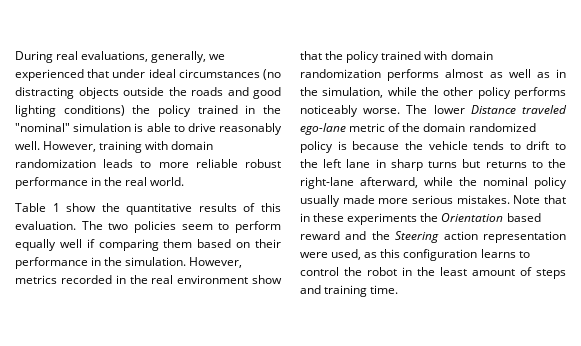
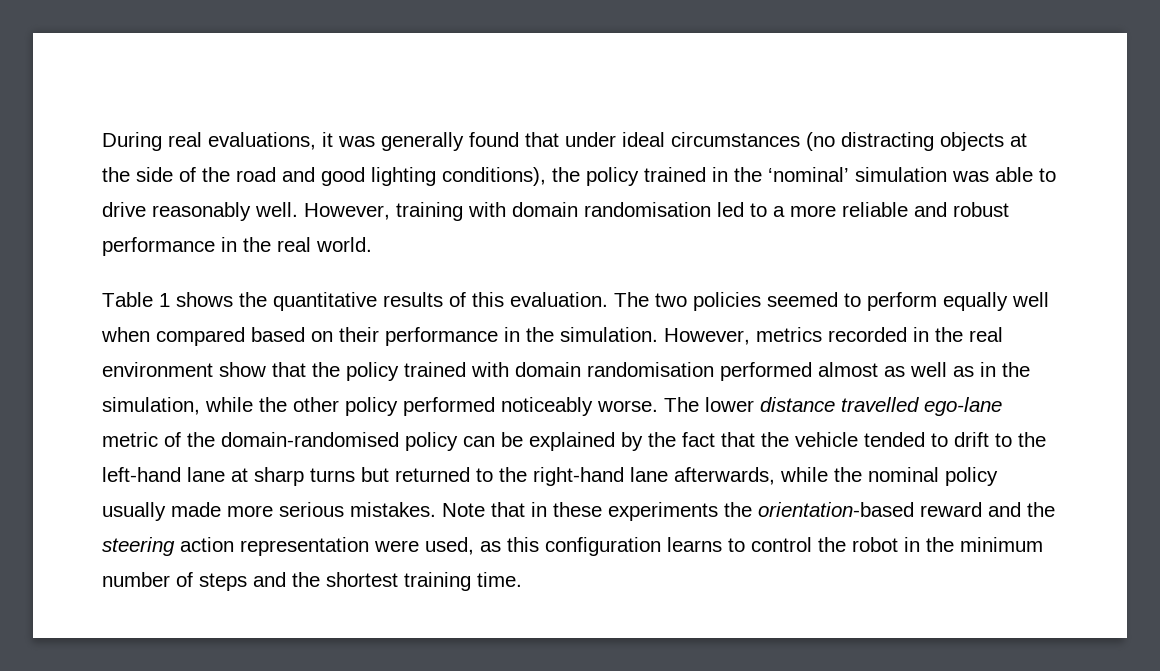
[151,51,226,63] [15,69,84,81] generally, we experienced -> [322,132,519,151] it was generally found
[123,87,223,96] outside the roads -> [1010,133,1027,147] [102,167,276,182] at the side of the road
[63,105,125,116] conditions) -> [442,167,546,186] conditions),
[15,123,144,132] "nominal" simulation is -> [768,167,989,182] ‘nominal’ simulation was
[15,159,152,168] randomization leads to -> [584,202,785,217] randomisation led to a
(238, 163) none -> [914,202,947,217] and
[66,203,97,212] show -> [176,292,233,307] shows
[181,224,213,230] seem -> [767,292,838,307] seemed
[86,239,193,251] if comparing them -> [101,327,245,346] when compared
[300,69,440,81] randomization performs -> [587,362,812,381] randomisation performed
[514,87,566,99] performs -> [403,397,495,416] performed
[470,105,567,114] Distance traveled -> [760,397,919,412] distance travelled
[423,123,536,132] [300,141,400,153] domain randomized policy is because -> [221,432,755,451] domain-randomised policy can be explained by the fact that
[473,141,505,150] tends -> [864,432,925,447] tended
[323,159,386,168] left lane in -> [102,467,248,482] left-hand lane at
[485,159,566,168] [300,177,418,189] returns to the right-lane afterward, -> [395,467,775,486] returned to the right-hand lane afterwards,
[441,213,541,222] Orientation based -> [758,502,914,517] orientation-based
[395,231,440,243] Steering -> [102,537,175,556] steering
[440,267,515,276] least amount -> [960,537,1043,552] [102,572,170,587] minimum number
(321, 289) none -> [292,572,398,587] the shortest

